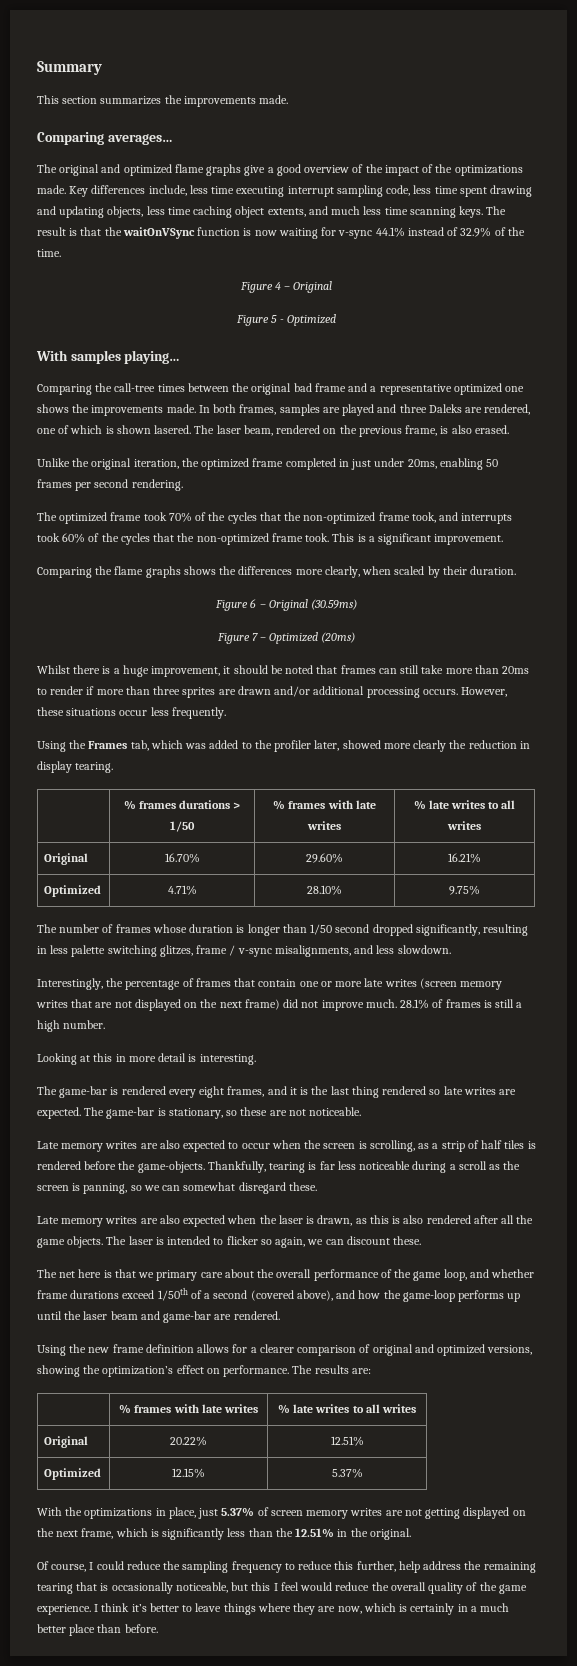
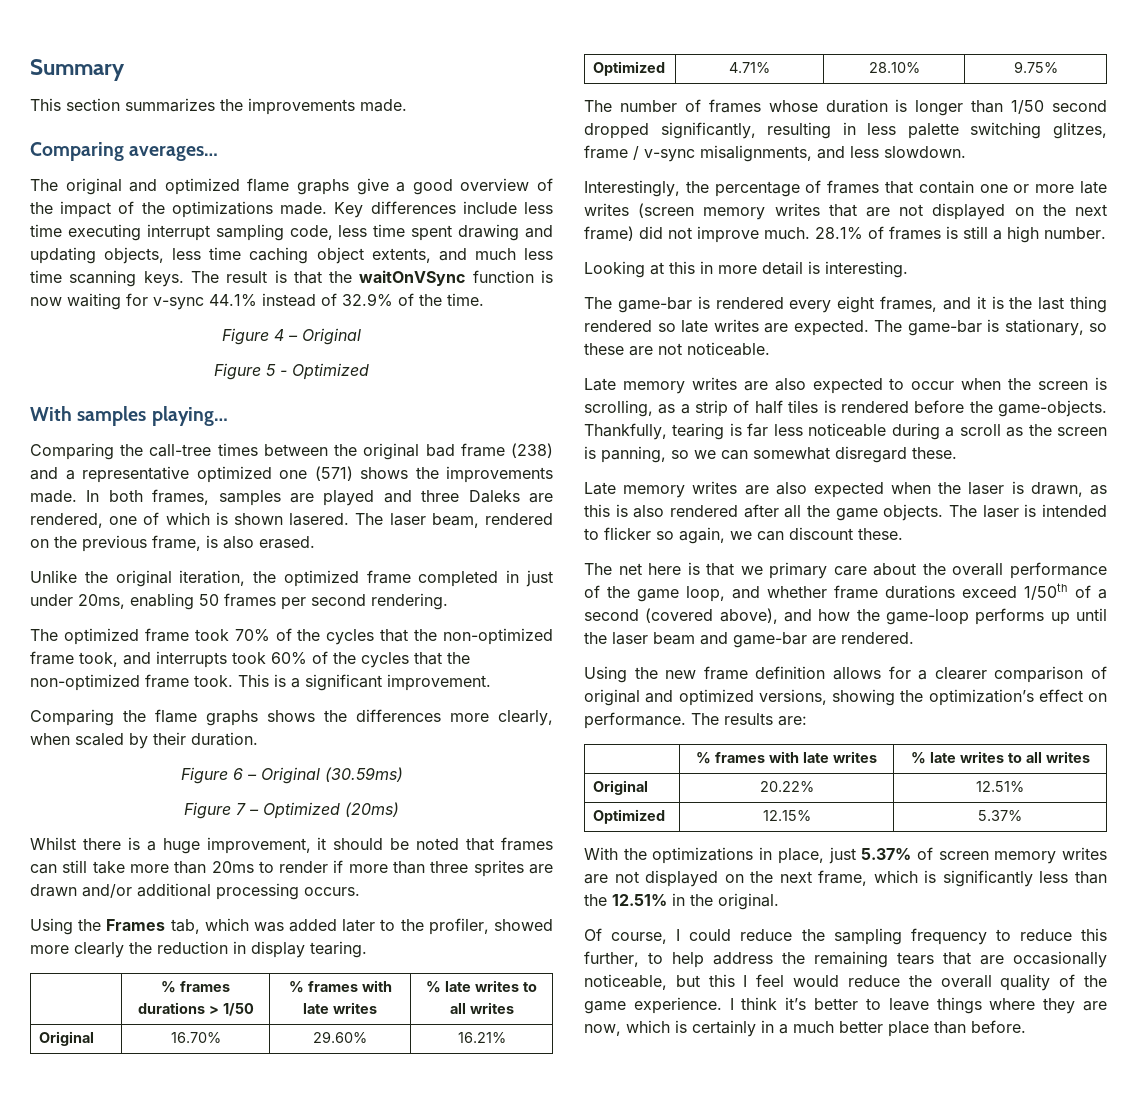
[148,185,187,196] include, -> [462,201,517,214] include
(346, 387) none -> [511,443,553,458] (238)
(525, 389) none -> [314,466,353,481] (571)
[461,687,508,697] [37,707,226,719] However, these situations occur less frequently. -> (360, 891) none
(239, 744) none -> [342,919,376,932] later
[274,740,340,752] profiler later, -> [428,918,489,935] profiler,
[425,1508,461,1519] getting -> (639, 877) none
(396, 1566) none -> [648,952,663,964] to
[37,1582,109,1594] tearing that is -> [897,952,1004,965] tears that are

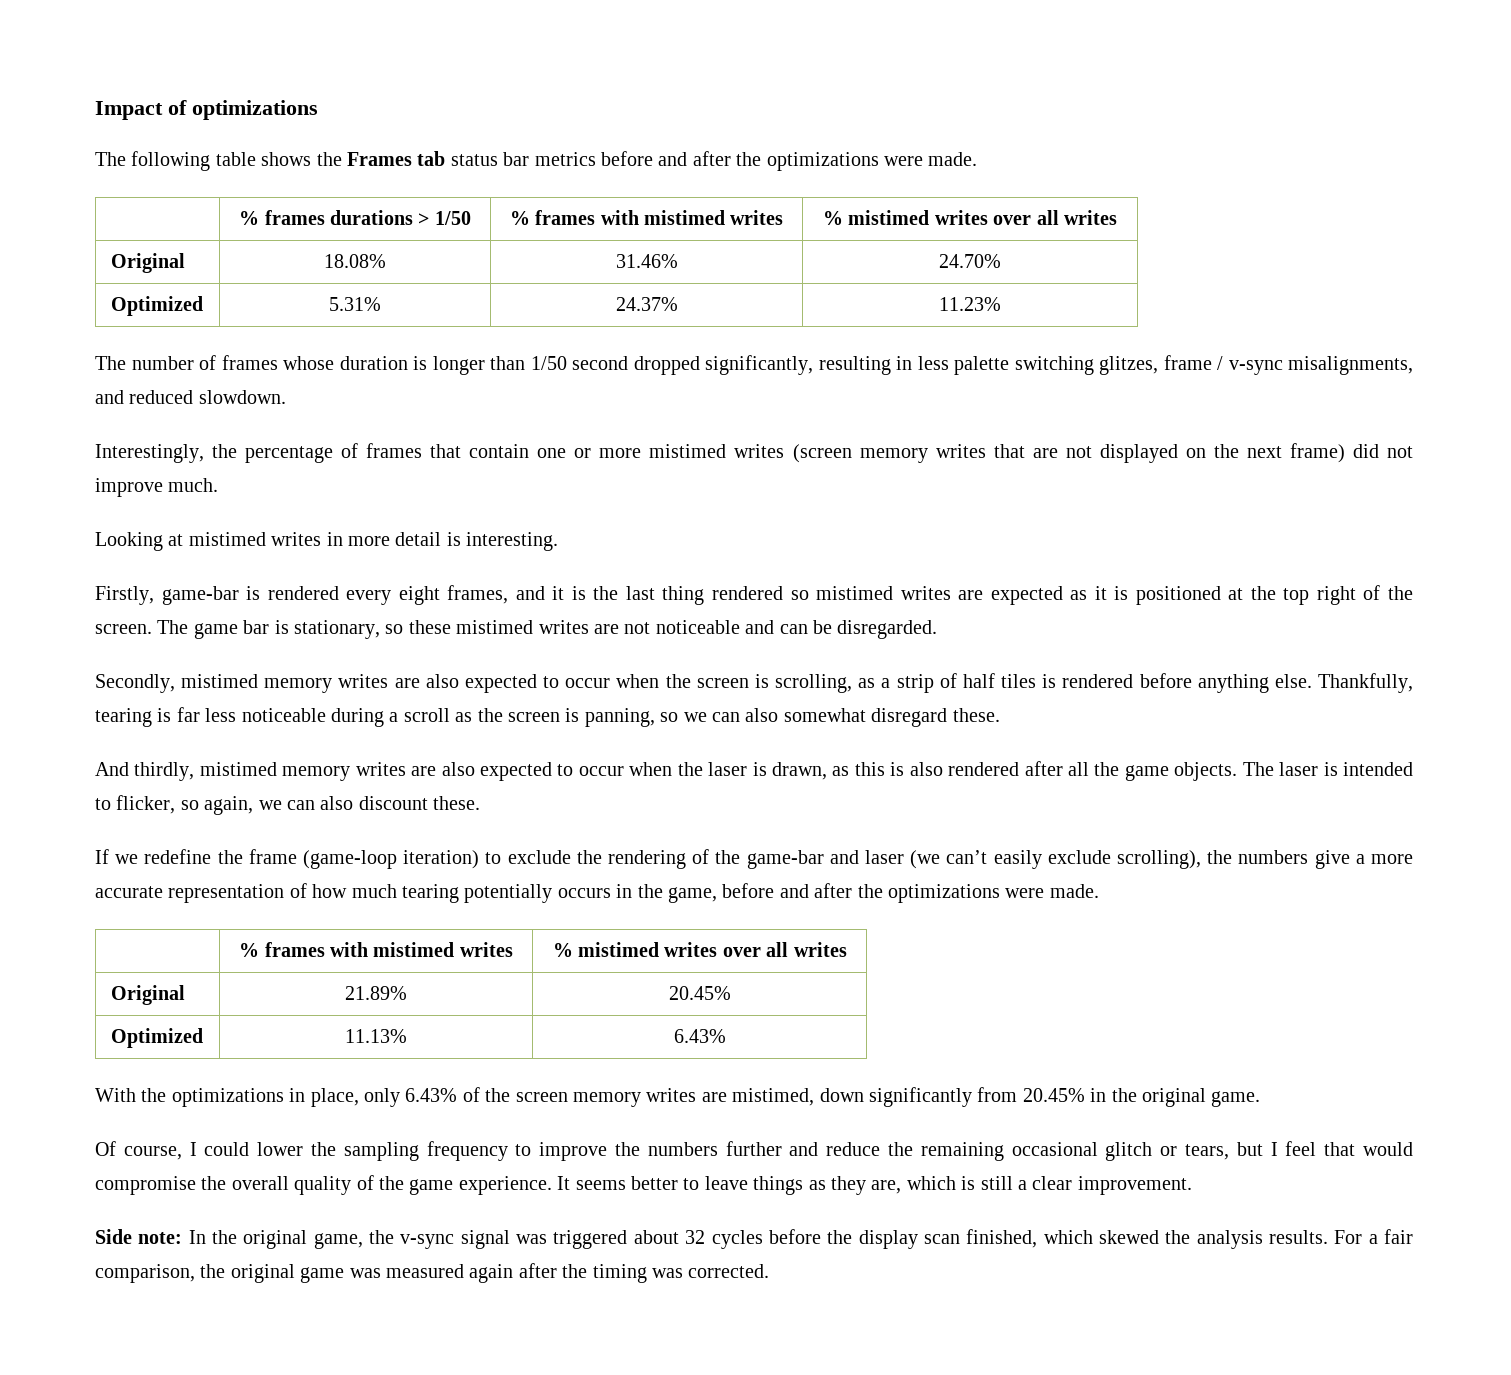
[30,59,125,81] [30,98,407,115] [30,142,219,161] [30,178,554,195] [30,201,553,218] [30,224,554,241] [30,247,553,264] [30,270,553,287] [30,293,484,310] [222,328,361,345] [214,363,369,380] [30,406,228,426] [30,443,553,460] [30,466,553,483] [30,489,553,506] [30,512,553,528] [30,535,315,552] [30,570,553,587] [30,593,448,610] [30,628,553,645] [30,651,470,668] [30,674,491,691] [30,709,553,726] [30,732,258,749] [180,767,403,784] [184,802,399,819] [30,837,554,854] [30,860,554,877] [30,883,360,900] [30,918,553,935] [30,941,367,958] Summary // This section summarizes the improvements made. // Comparing averages… // The original and optimized flame graphs give a good overview of the impact of the optimizations made. Key differences include less time executing interrupt sampling code, less time spent drawing and updating objects, less time caching object extents, and much less time scanning keys. The result is that the waitOnVSync function is now waiting for v-sync 44.1% instead of 32.9% of the time. // Figure 4 – Original // Figure 5 - Optimized // With samples playing… // Comparing the call-tree times between the original bad frame (238) and a representative optimized one (571) shows the improvements made. In both frames, samples are played and three Daleks are rendered, one of which is shown lasered. The laser beam, rendered on the previous frame, is also erased. // Unlike the original iteration, the optimized frame completed in just under 20ms, enabling 50 frames per second rendering. // The optimized frame took 70% of the cycles that the non-optimized frame took, and interrupts took 60% of the cycles that the non-optimized frame took. This is a significant improvement. // Comparing the flame graphs shows the differences more clearly, when scaled by their duration. // Figure 6 – Original (30.59ms) // Figure 7 – Optimized (20ms) // Whilst there is a huge improvement, it should be noted that frames can still take more than 20ms to render if more than three sprites are drawn and/or additional processing occurs. // Using the Frames tab, which was added later to the profiler, showed more clearly the reduction in display tearing. -> [95,100,318,120] [95,151,978,171] Impact of optimizations // The following table shows the Frames tab status bar metrics before and after the optimizations were made.
[303,1002,377,1014] [426,980,537,993] [449,1002,514,1014] [39,1031,95,1046] [170,1032,221,1043] [313,1031,367,1043] [457,1032,506,1043] [593,61,666,76] [729,62,770,73] [868,62,920,73] [1013,61,1058,73] late writes | % late writes to all writes // Original | 16.70% | 29.60% | 16.21% // Optimized | 4.71% | 28.10% | 9.75% -> [643,210,784,225] [823,210,1117,225] [110,253,185,273] [324,254,386,268] [615,254,678,268] [939,254,1001,268] [110,296,203,316] [329,297,381,311] [615,297,678,311] [939,297,1001,311] mistimed writes | % mistimed writes over all writes // Original | 18.08% | 31.46% | 24.70% // Optimized | 5.31% | 24.37% | 11.23%
[850,146,879,158] less -> [129,390,194,404] reduced
[1080,181,1107,194] late -> [649,444,727,458] mistimed
[815,226,1106,243] 28.1% of frames is still a high number. -> (219, 485) none
[669,261,695,274] this -> [188,532,322,546] mistimed writes
[584,297,612,309] The -> [95,586,154,605] Firstly,
[681,319,1107,336] [584,342,770,356] [584,378,616,391] late writes are expected. The game-bar is stationary, so these are not noticeable. // Late -> [816,585,1413,605] [95,620,938,639] [95,674,259,693] mistimed writes are expected as it is positioned at the top right of the screen. The game bar is stationary, so these mistimed writes are not noticeable and can be disregarded. // Secondly, mistimed
[969,400,1107,417] the game-objects. -> [1197,674,1312,693] anything else.
(748, 455) none -> [745,708,779,722] also
[584,481,884,498] Late memory writes are also expected -> [95,762,624,781] And thirdly, mistimed memory writes are also expected to occur
[604,527,651,540] flicker -> [116,795,176,814] flicker,
(784, 536) none -> [320,796,354,810] also
[584,562,1107,579] [584,583,1107,602] [584,608,1107,625] [584,632,914,648] [584,666,1107,683] [584,689,1107,706] [584,712,807,729] [696,751,877,764] [910,751,1090,764] [593,780,649,795] [759,781,814,792] [976,781,1024,792] [593,809,666,824] [762,810,811,821] [978,810,1022,821] The net here is that we primary care about the overall performance of the game loop, and whether frame durations exceed 1/50th of a second (covered above), and how the game-loop performs up until the laser beam and game-bar are rendered. // Using the new frame definition allows for a clearer comparison of original and optimized versions, showing the optimization’s effect on performance. The results are: // | % frames with late writes | % late writes to all writes // Original | 20.22% | 12.51% // Optimized | 12.15% | 5.37% -> [95,849,1414,869] [95,883,1099,903] [239,942,513,957] [552,942,847,957] [110,985,185,1005] [345,986,407,1000] [668,986,731,1000] [110,1028,203,1048] [345,1029,407,1043] [673,1029,726,1043] If we redefine the frame (game-loop iteration) to exclude the rendering of the game-bar and laser (we can’t easily exclude scrolling), the numbers give a more accurate representation of how much tearing potentially occurs in the game, before and after the optimizations were made. // | % frames with mistimed writes | % mistimed writes over all writes // Original | 21.89% | 20.45% // Optimized | 11.13% | 6.43%
[828,847,1107,864] [584,870,1107,887] [584,893,779,910] just 5.37% of screen memory writes are not displayed on the next frame, which is significantly less than the 12.51% in the original. -> [364,1087,1261,1107] only 6.43% of the screen memory writes are mistimed, down significantly from 20.45% in the original game.
[740,929,793,941] reduce -> [257,1142,304,1156] lower
[1019,928,1107,941] [584,951,1107,968] [584,974,900,990] reduce this further, to help address the remaining tears that are occasionally noticeable, but this I feel would reduce -> [539,1141,1413,1161] [95,1176,196,1195] improve the numbers further and reduce the remaining occasional glitch or tears, but I feel that would compromise
[729,997,807,1010] I think it’s -> [557,1176,626,1190] It seems
[989,998,1107,1014] [584,1020,1026,1037] where they are now, which is certainly in a much better place than before. -> [808,1176,1192,1195] [95,1229,1413,1249] [95,1263,770,1283] as they are, which is still a clear improvement. // Side note: In the original game, the v-sync signal was triggered about 32 cycles before the display scan finished, which skewed the analysis results. For a fair comparison, the original game was measured again after the timing was corrected.

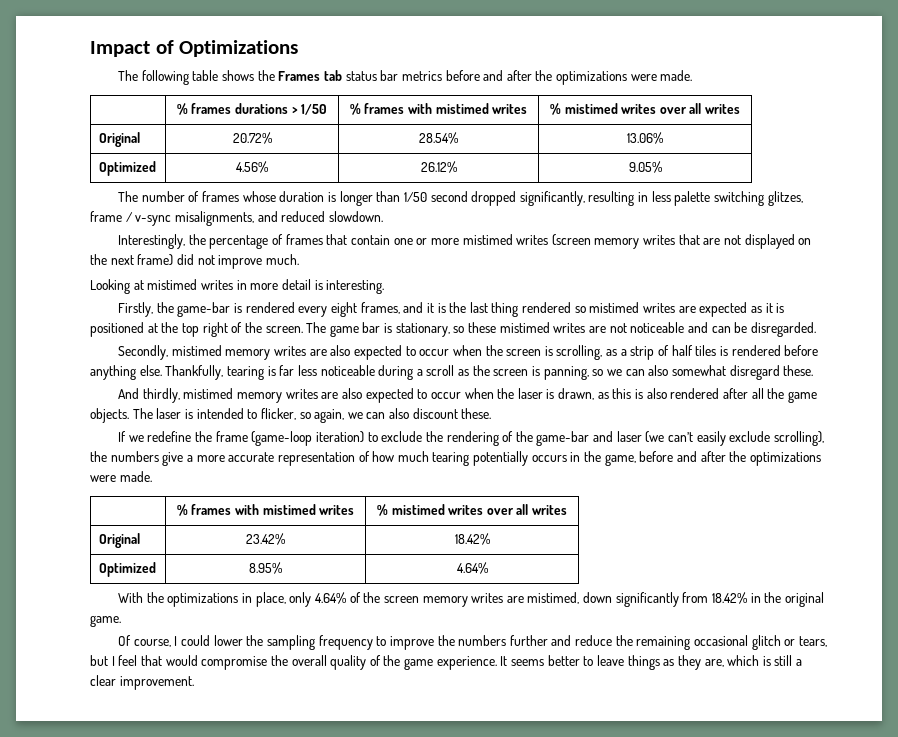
[192,100,318,120] optimizations -> [179,40,299,57] Optimizations
[324,254,386,268] [615,254,678,268] [939,254,1001,268] [110,296,203,316] [329,297,381,311] [615,297,678,311] [939,297,1001,311] 18.08% | 31.46% | 24.70% // Optimized | 5.31% | 24.37% | 11.23% -> [232,132,272,144] [419,132,458,144] [627,132,663,144] [98,161,156,176] [236,161,268,173] [420,161,457,173] [628,161,662,173] 20.72% | 28.54% | 13.06% // Optimized | 4.56% | 26.12% | 9.05%
(154, 595) none -> [156,302,174,313] the
[345,986,407,1000] [668,986,731,1000] [110,1028,203,1048] [345,1029,407,1043] [673,1029,726,1043] 21.89% | 20.45% // Optimized | 11.13% | 6.43% -> [246,533,285,545] [454,533,490,545] [98,562,156,577] [249,562,282,574] [456,562,488,574] 23.42% | 18.42% // Optimized | 8.95% | 4.64%
[405,1088,458,1102] 6.43% -> [314,592,346,604] 4.64%
[1022,1088,1085,1102] 20.45% -> [712,592,748,604] 18.42%
[95,1229,1413,1249] [95,1263,770,1283] // Side note: In the original game, the v-sync signal was triggered about 32 cycles before the display scan finished, which skewed the analysis results. For a fair comparison, the original game was measured again after the timing was corrected. -> (194, 683) none

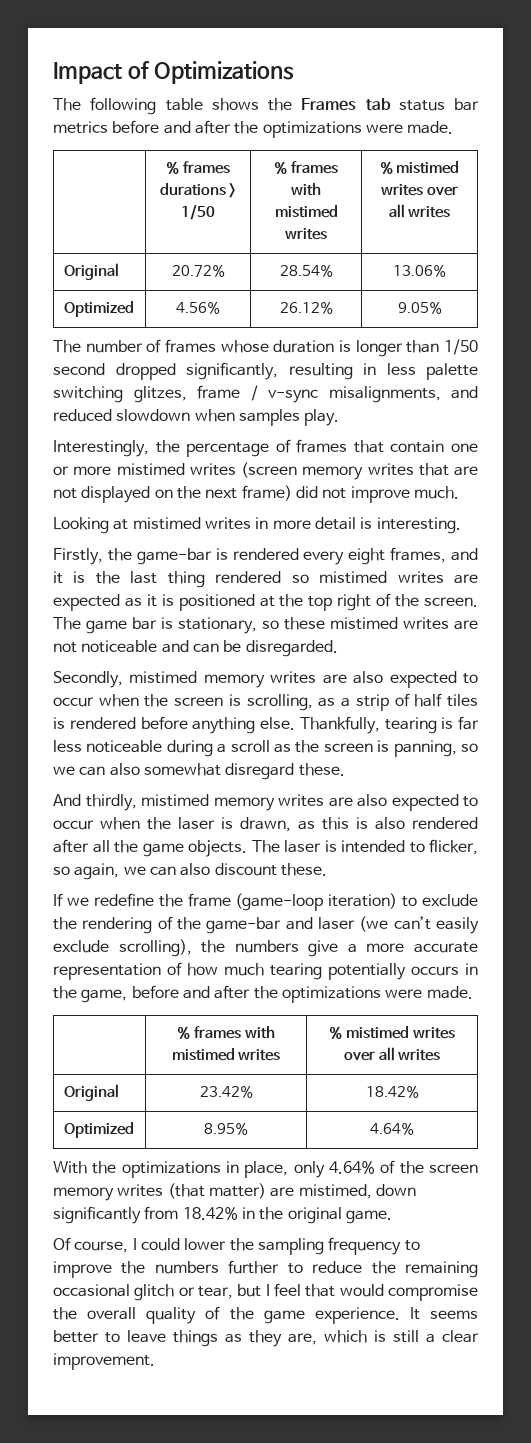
[328,211,383,222] slowdown. -> [116,409,340,426] slowdown when samples play.
(504, 598) none -> [167,1183,266,1199] (that matter)
[551,635,572,646] and -> [287,1263,303,1274] to
[798,636,827,647] tears, -> [198,1286,233,1299] tear,

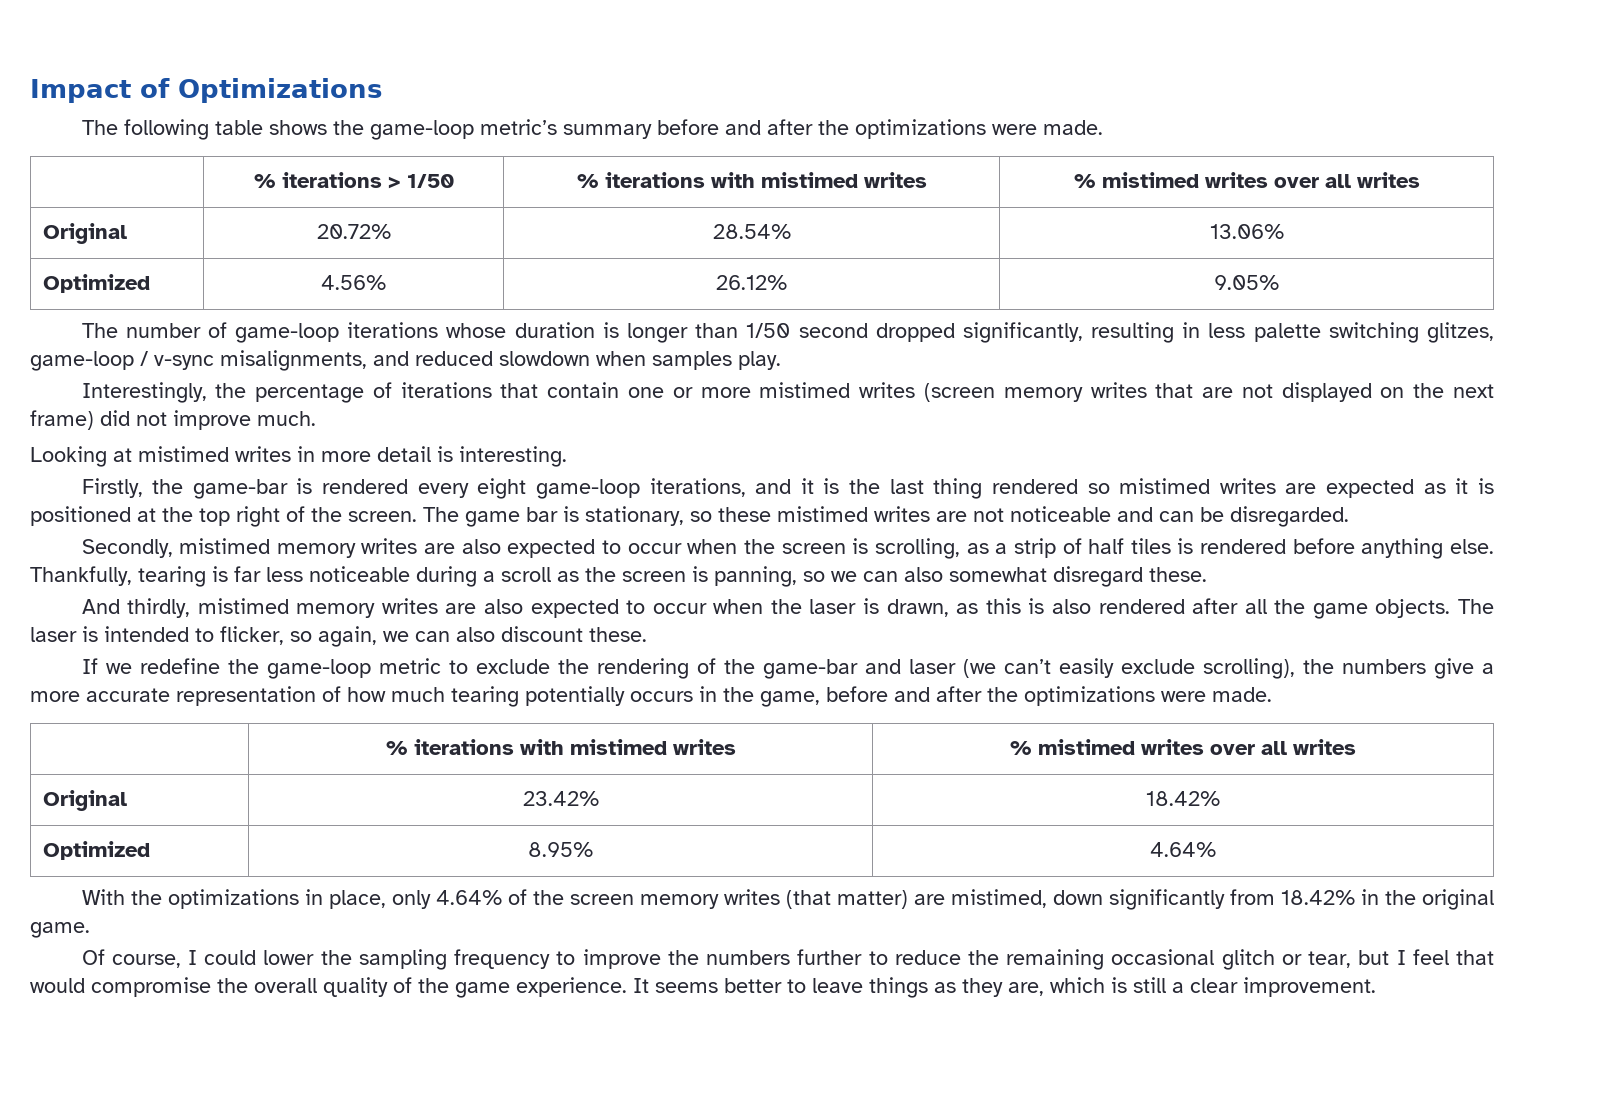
[301,98,479,111] [53,120,454,138] [166,161,230,174] [159,183,226,196] Frames tab status bar metrics before and after the optimizations were made. // | % frames durations -> [369,119,1103,140] [253,172,382,188] game-loop metric’s summary before and after the optimizations were made. // | % iterations
[290,161,338,174] frames -> [604,172,705,188] iterations
[165,339,216,353] frames -> [235,322,439,343] game-loop iterations
[197,385,240,399] frame -> [30,351,134,371] game-loop
[296,439,348,453] frames -> [400,382,492,398] iterations
[390,547,447,563] frames, -> [535,478,746,499] game-loop iterations,
[187,893,398,911] frame (game-loop iteration) -> [266,658,441,679] game-loop metric
[194,1026,241,1039] frames -> [413,739,514,755] iterations

